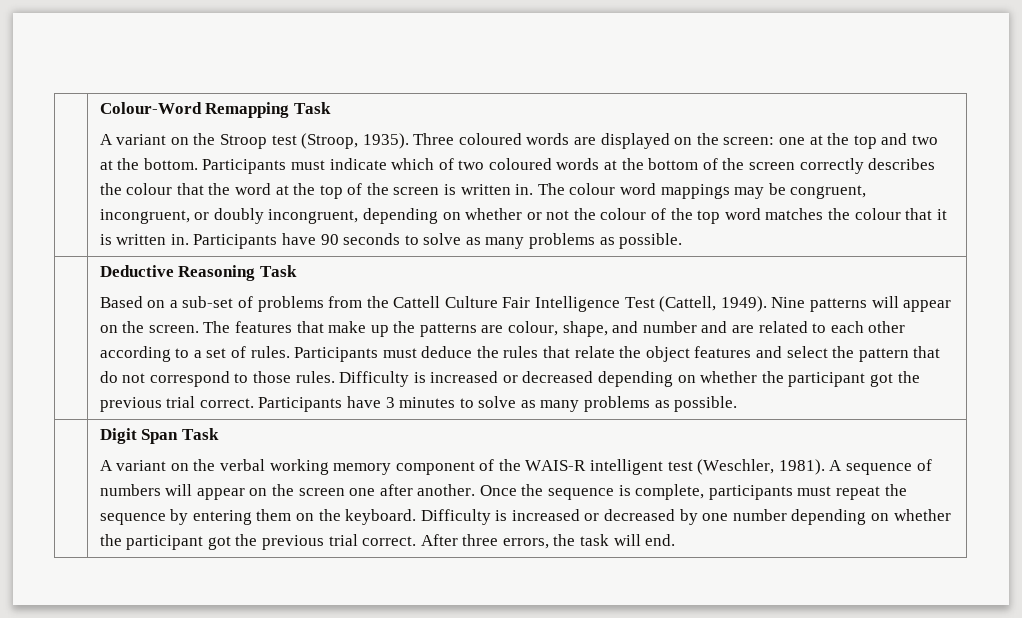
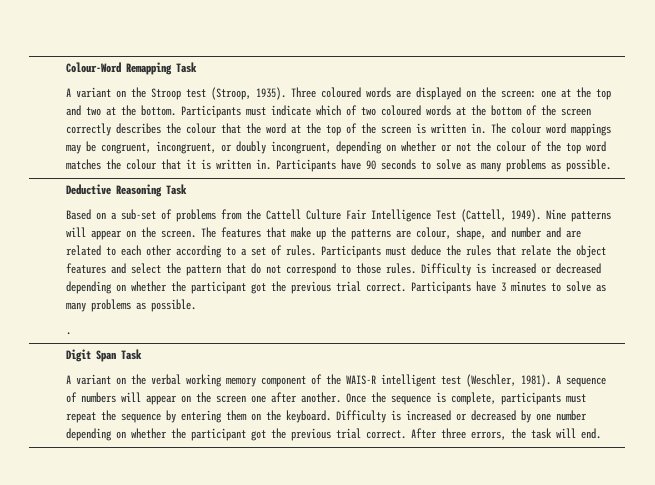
(738, 404) none -> [66,332,72,335] // .

